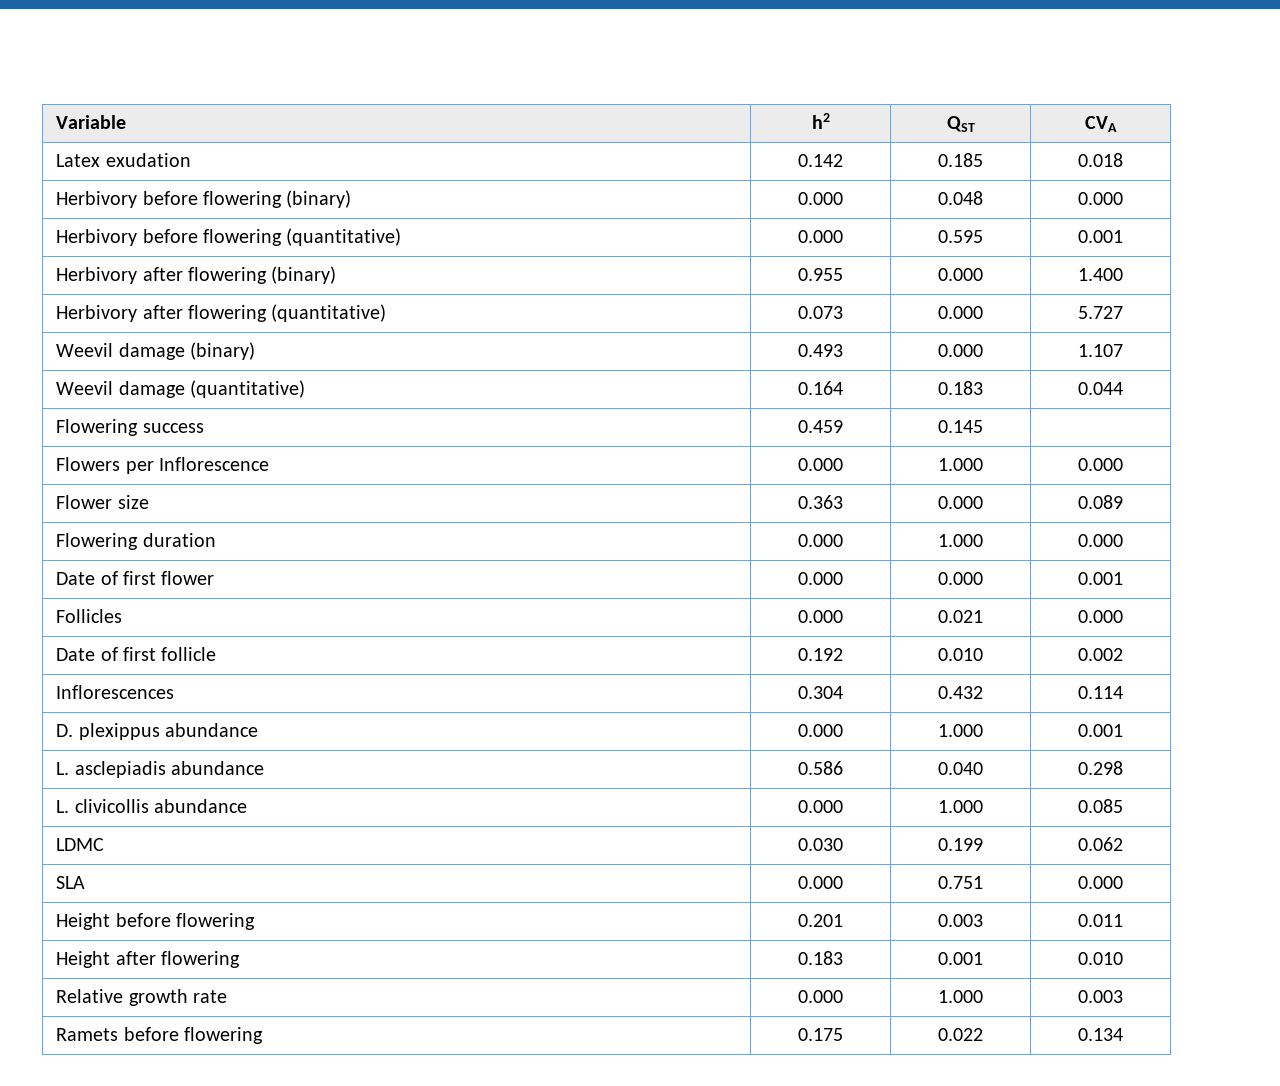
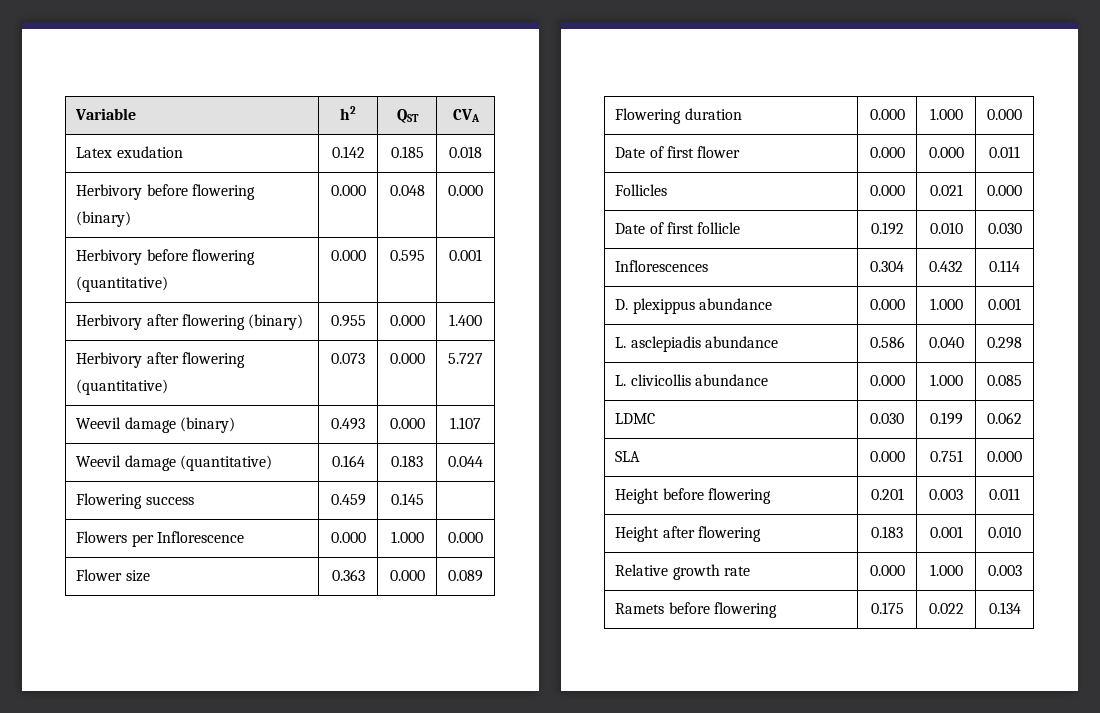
[1078,572,1123,585] 0.001 -> [989,146,1020,158] 0.011
[1078,648,1123,661] 0.002 -> [987,223,1022,234] 0.030

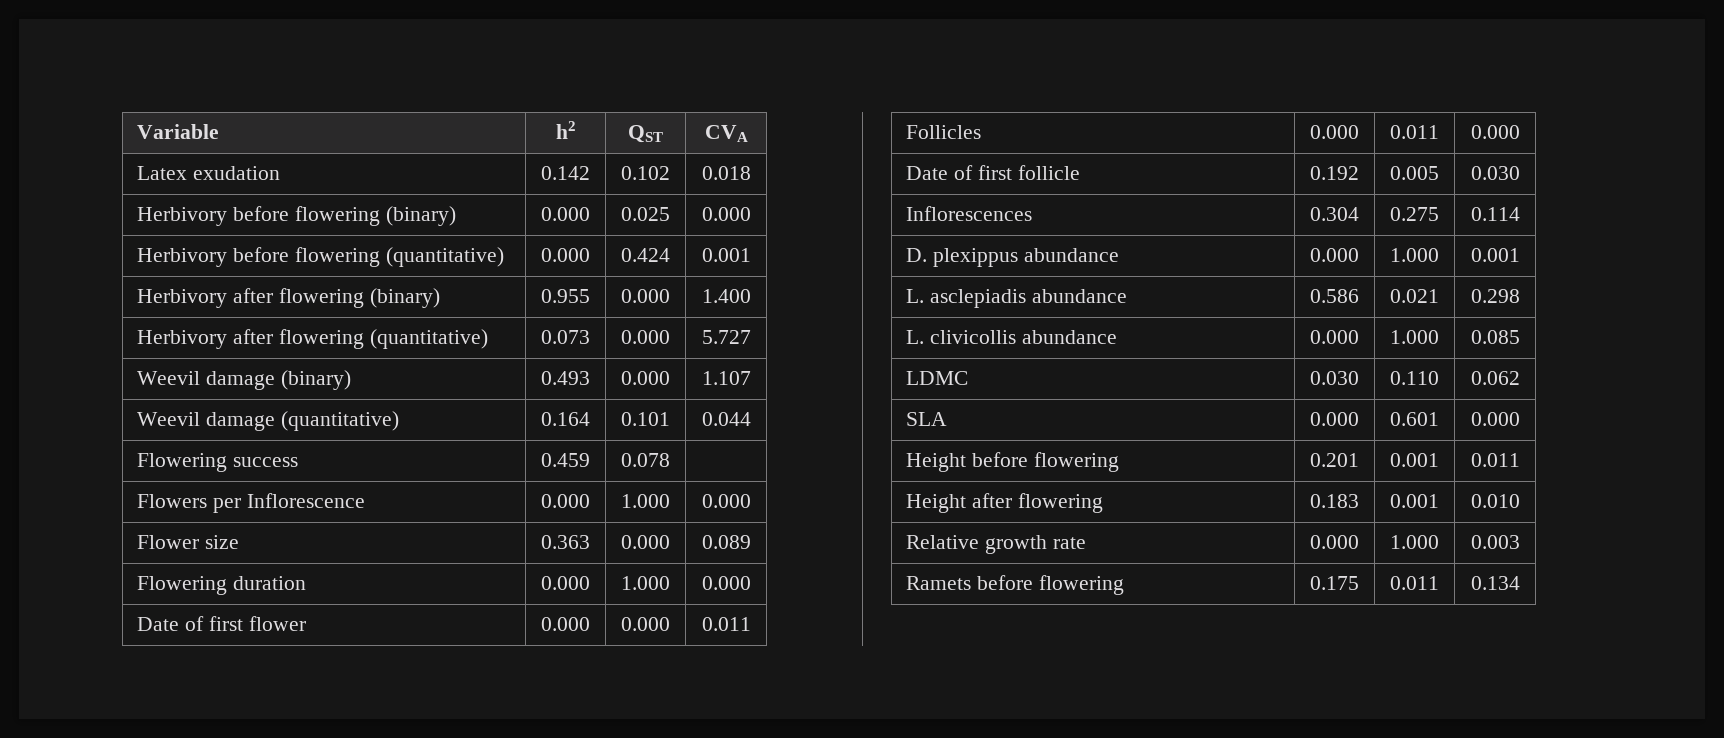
[390,146,424,158] 0.185 -> [621,166,670,180] 0.102
[389,185,425,196] 0.048 -> [621,207,670,221] 0.025
[389,250,425,262] 0.595 -> [621,248,670,262] 0.424
[391,455,423,467] 0.183 -> [621,412,670,426] 0.101
[390,493,424,505] 0.145 -> [621,453,670,467] 0.078
[929,184,963,196] 0.021 -> [1390,125,1439,139] 0.011
[929,222,963,234] 0.010 -> [1390,166,1439,180] 0.005
[929,261,963,272] 0.432 -> [1390,207,1439,221] 0.275
[928,337,964,348] 0.040 -> [1390,289,1439,303] 0.021
[929,412,963,425] 0.199 -> [1390,371,1439,385] 0.110
[929,450,963,462] 0.751 -> [1390,412,1439,426] 0.601
[929,489,963,500] 0.003 -> [1390,453,1439,467] 0.001
[928,603,964,614] 0.022 -> [1390,576,1439,590] 0.011

